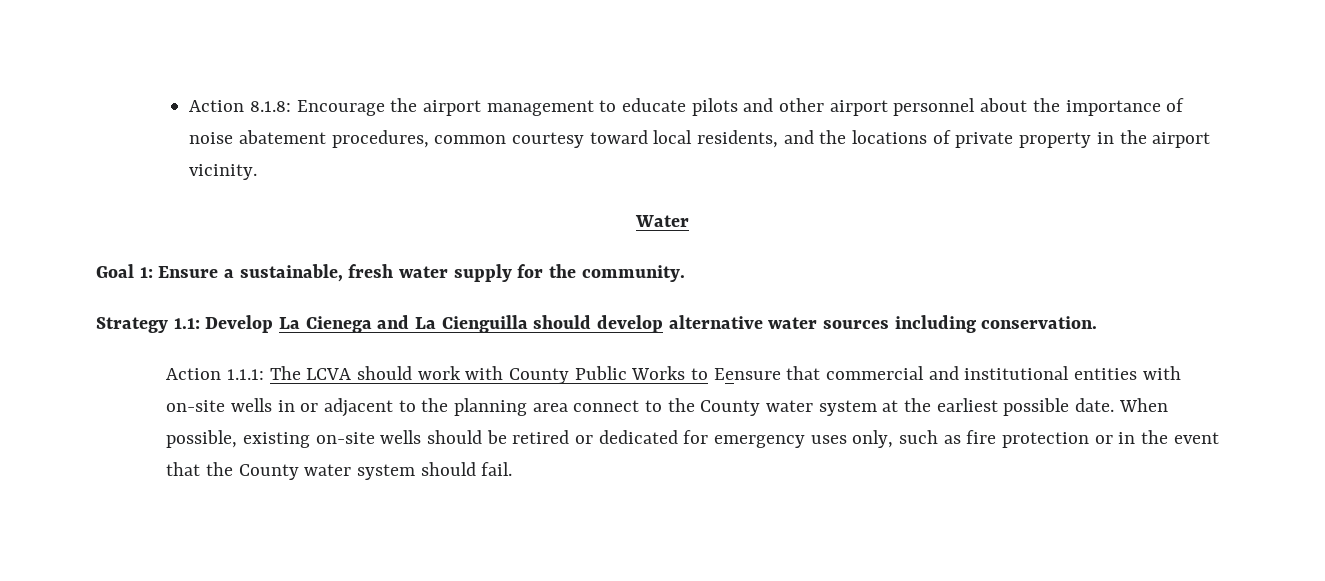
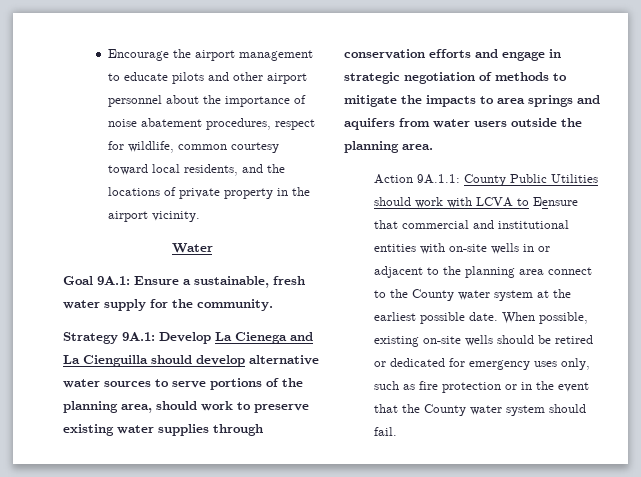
[189,100,292,112] Action 8.1.8: -> (107, 55) none
(429, 139) none -> [274,119,315,130] [107,141,174,153] respect for wildlife,
[139,267,153,278] 1: -> [97,276,130,285] 9A.1:
[173,318,200,329] 1.1: -> [122,332,155,341] 9A.1:
[894,315,1098,333] [166,366,686,384] including conservation. // Action 1.1.1: The LCVA should work with County Public Works -> [155,378,303,390] [63,401,309,413] [63,424,263,436] [344,49,561,61] [344,72,567,84] [344,95,600,107] [344,118,582,130] [344,141,433,153] [374,174,599,186] [374,197,514,208] to serve portions of the planning area, should work to preserve existing water supplies through conservation efforts and engage in strategic negotiation of methods to mitigate the impacts to area springs and aquifers from water users outside the planning area. // Action 9A.1.1: County Public Utilities should work with LCVA

